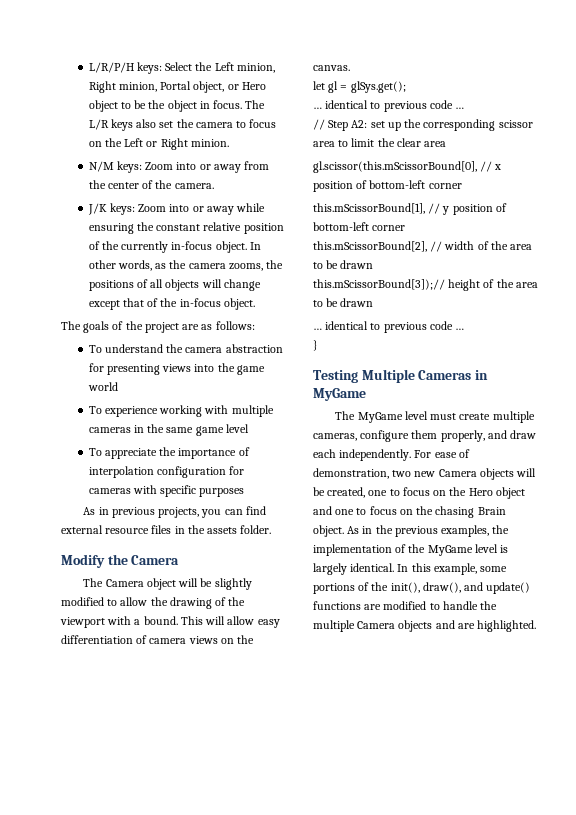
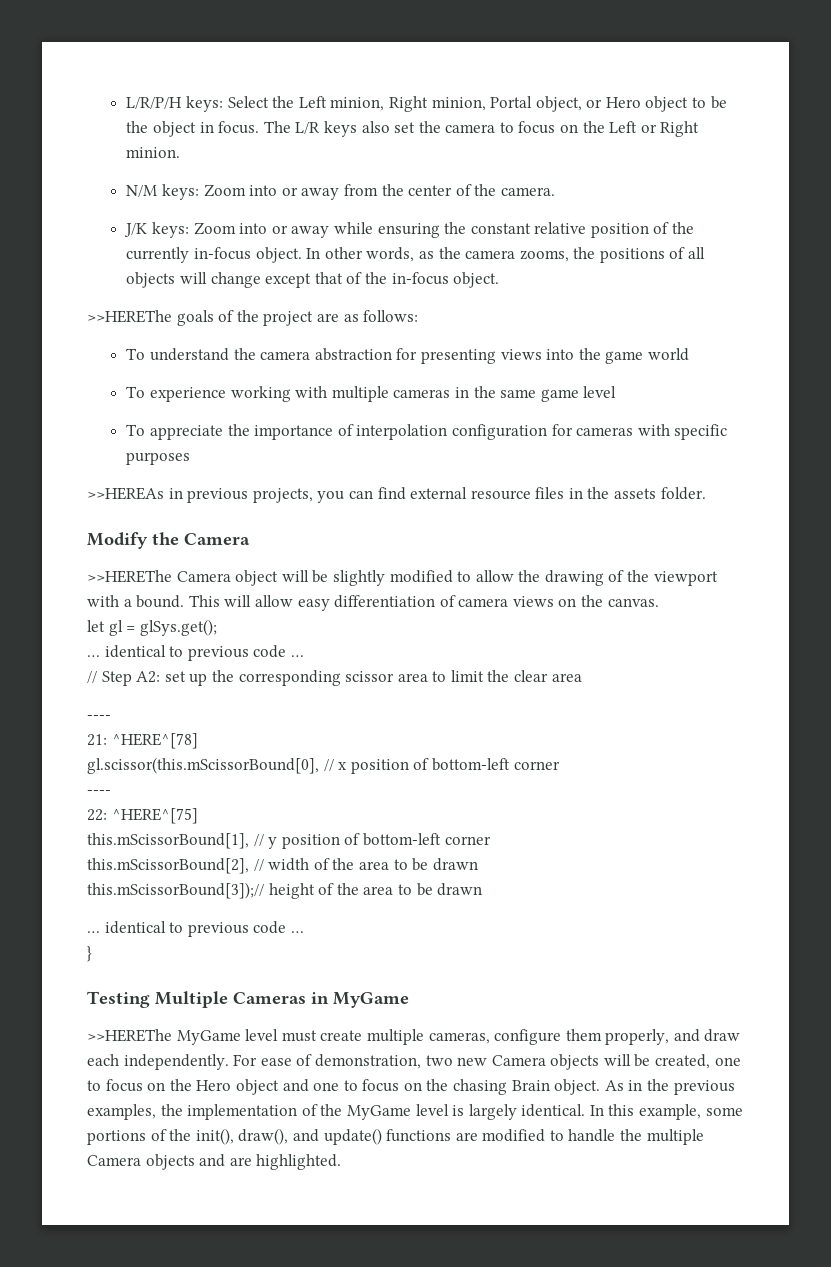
[61,321,81,330] The -> [87,310,172,323] >>HEREThe
[83,507,96,515] As -> [87,487,164,500] >>HEREAs
[83,578,104,587] The -> [87,570,172,583] >>HEREThe
(447, 144) none -> [87,715,111,720] [87,733,198,749] // ---- // 21: ^HERE^[78]
(462, 186) none -> [87,790,111,795] [87,808,198,824] // ---- // 22: ^HERE^[75]
[335,411,356,420] The -> [87,1029,172,1042] >>HEREThe

